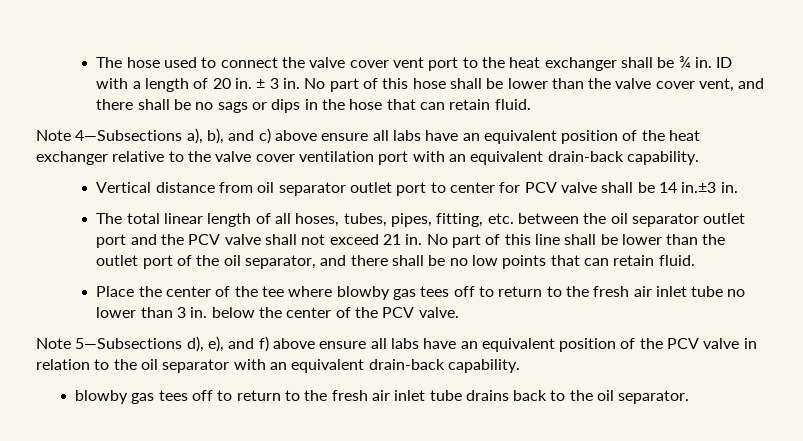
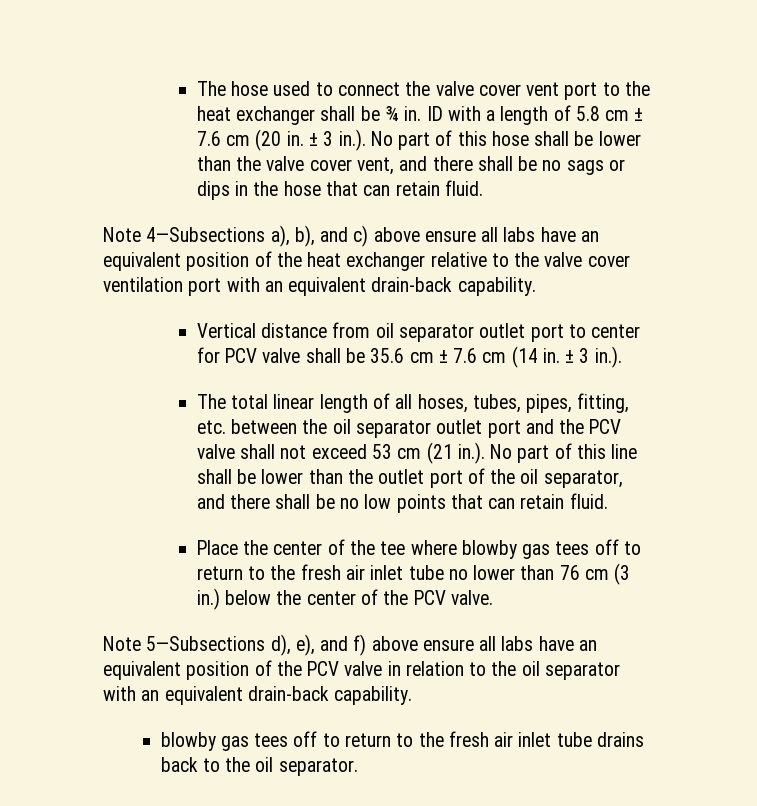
[212,78,300,89] 20 in. ± 3 in. -> [575,106,644,121] [196,129,366,151] 5.8 cm ± 7.6 cm (20 in. ± 3 in.).
[658,182,738,193] 14 in.±3 in. -> [370,346,622,368] 35.6 cm ± 7.6 cm (14 in. ± 3 in.).
[382,234,423,245] 21 in. -> [371,442,485,464] 53 cm (21 in.).
[177,307,208,318] 3 in. -> [559,563,631,585] [196,588,220,610] 76 cm (3 in.)

